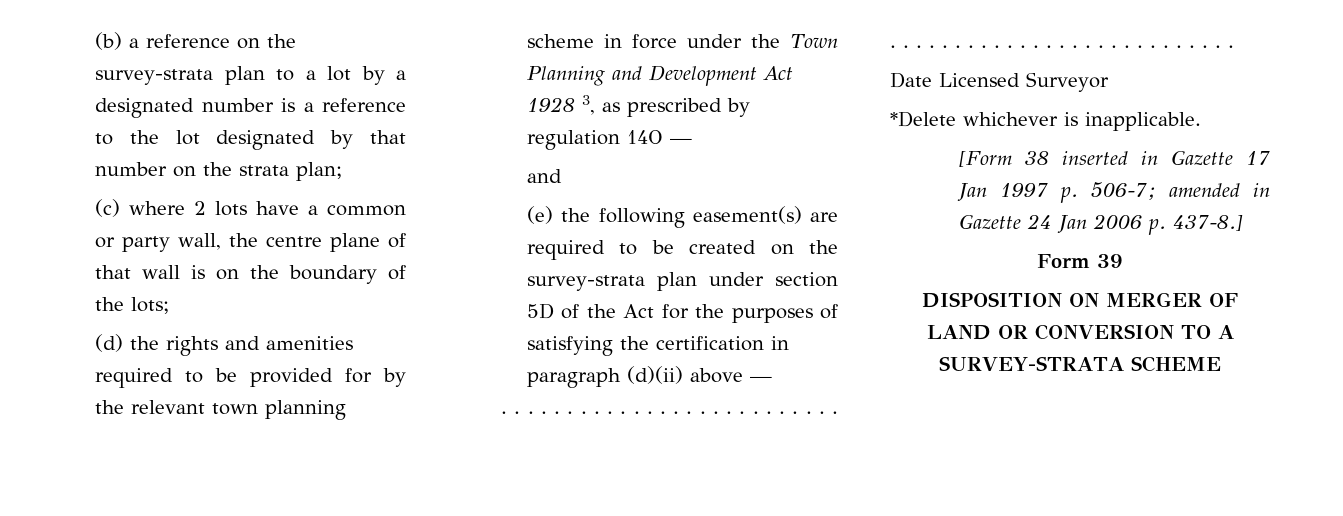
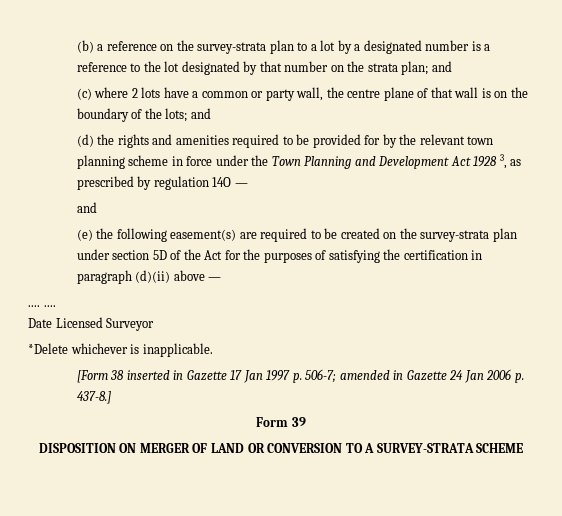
(343, 171) none -> [431,61,452,72] and
(170, 305) none -> [190,108,211,119] and
[501,411,839,414] [890,45,1234,48] . . . . . . . . . . . . . . . . . . . . . . . . . . . . . . . . . . . . . . . . . . . . . . . . . . . . . -> [28,305,56,307] .... ....

